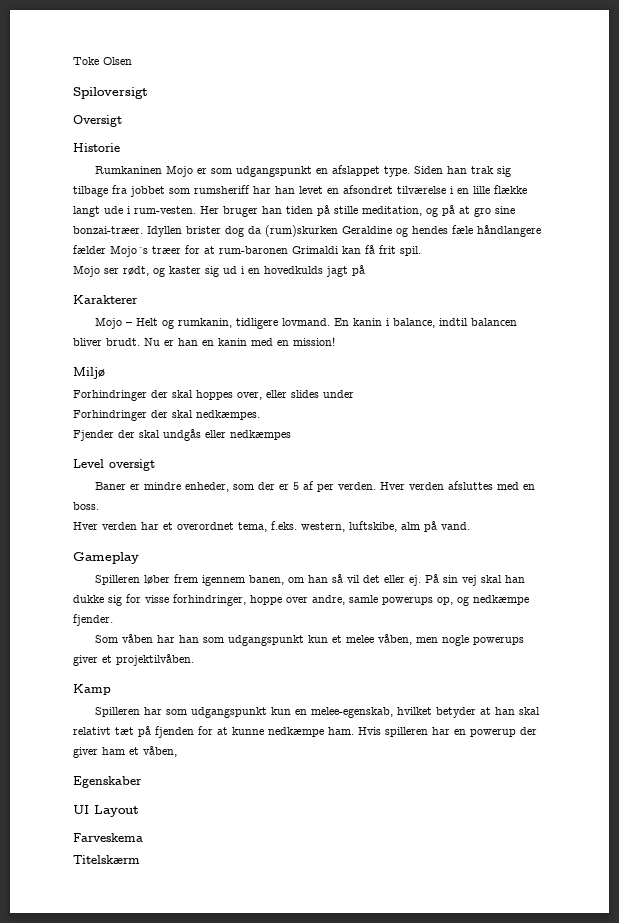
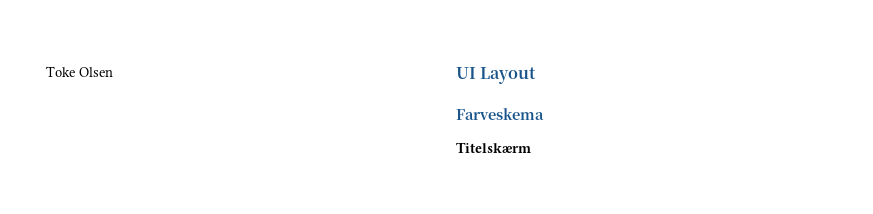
[73,87,148,99] [73,115,122,127] [73,143,120,152] [94,165,511,177] [73,185,527,197] [73,205,515,217] [73,225,541,237] [73,245,421,257] [73,265,365,277] [73,295,138,304] [94,317,517,329] [73,337,335,346] [73,367,105,379] [73,390,354,401] [73,410,260,421] [73,429,291,441] [73,459,155,471] [94,481,535,492] [73,502,99,510] [73,521,470,532] [73,552,139,564] [94,574,525,586] [73,594,529,606] [73,614,113,626] [94,634,524,646] [73,654,194,666] [73,684,111,695] [94,707,540,718] [73,726,537,738] [73,746,177,758] [73,776,142,788] // Spiloversigt // Oversigt // Historie // Rumkaninen Mojo er som udgangspunkt en afslappet type. Siden han trak sig tilbage fra jobbet som rumsheriff har han levet en afsondret tilværelse i en lille flække langt ude i rum-vesten. Her bruger han tiden på stille meditation, og på at gro sine bonzai-træer. Idyllen brister dog da (rum)skurken Geraldine og hendes fæle håndlangere fælder Mojo´s træer for at rum-baronen Grimaldi kan få frit spil. // Mojo ser rødt, og kaster sig ud i en hovedkulds jagt på // Karakterer // Mojo – Helt og rumkanin, tidligere lovmand. En kanin i balance, indtil balancen bliver brudt. Nu er han en kanin med en mission! // Miljø // Forhindringer der skal hoppes over, eller slides under // Forhindringer der skal nedkæmpes. // Fjender der skal undgås eller nedkæmpes // Level oversigt // Baner er mindre enheder, som der er 5 af per verden. Hver verden afsluttes med en boss. // Hver verden har et overordnet tema, f.eks. western, luftskibe, alm på vand. // Gameplay // Spilleren løber frem igennem banen, om han så vil det eller ej. På sin vej skal han dukke sig for visse forhindringer, hoppe over andre, samle powerups op, og nedkæmpe fjender. // Som våben har han som udgangspunkt kun et melee våben, men nogle powerups giver et projektilvåben. // Kamp // Spilleren har som udgangspunkt kun en melee-egenskab, hvilket betyder at han skal relativt tæt på fjenden for at kunne nedkæmpe ham. Hvis spilleren har en powerup der giver ham et våben, // Egenskaber -> (113, 72) none

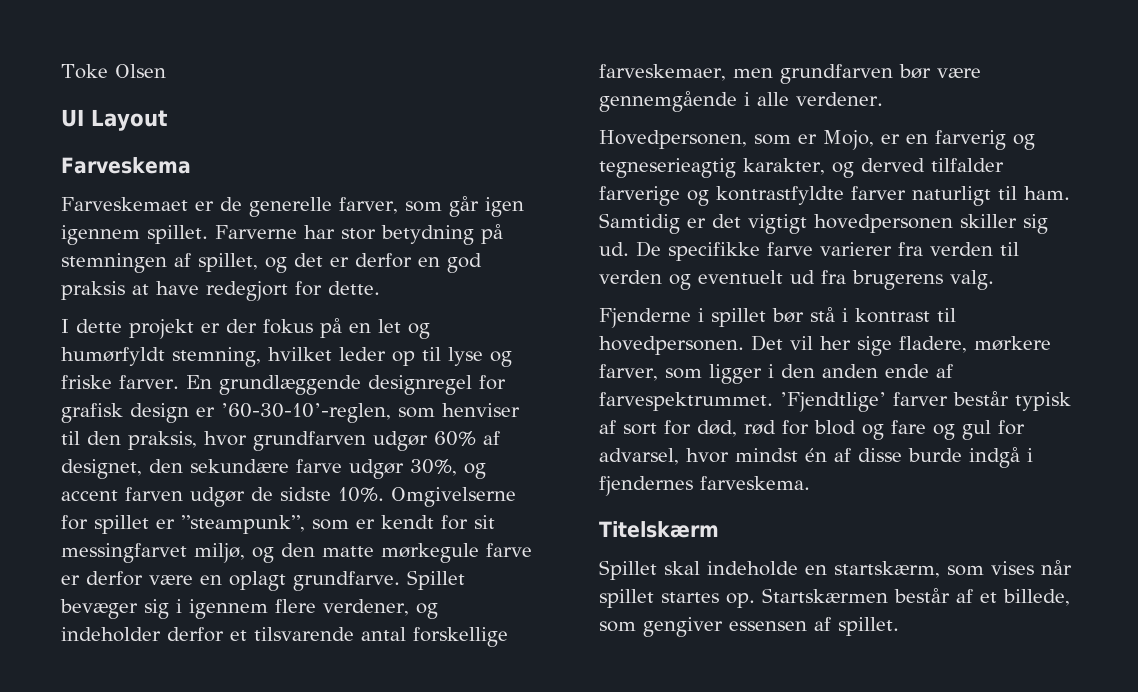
[456,142,531,153] Titelskærm -> [61,196,524,217] [61,224,503,245] [61,253,482,273] [61,281,380,301] [61,318,430,339] [61,347,512,367] [61,375,506,395] [61,403,520,423] [61,431,500,451] [61,459,486,479] [61,487,516,507] [61,515,495,534] [61,543,532,563] [61,570,465,591] [60,599,438,619] [61,627,508,647] [599,64,981,84] [599,91,883,112] [599,130,1035,150] [599,158,1004,178] [599,186,1070,206] [599,213,1048,234] [599,241,1019,261] [599,270,994,290] [599,307,956,328] [599,335,1051,356] [599,364,953,384] [599,391,1071,412] [599,420,1025,440] [599,447,1033,468] [599,476,810,496] [599,521,719,538] [599,560,1072,580] [599,588,1070,608] [599,617,899,637] Farveskemaet er de generelle farver, som går igen igennem spillet. Farverne har stor betydning på stemningen af spillet, og det er derfor en god praksis at have redegjort for dette. // I dette projekt er der fokus på en let og humørfyldt stemning, hvilket leder op til lyse og friske farver. En grundlæggende designregel for grafisk design er ’60-30-10’-reglen, som henviser til den praksis, hvor grundfarven udgør 60% af designet, den sekundære farve udgør 30%, og accent farven udgør de sidste 10%. Omgivelserne for spillet er ”steampunk”, som er kendt for sit messingfarvet miljø, og den matte mørkegule farve er derfor være en oplagt grundfarve. Spillet bevæger sig i igennem flere verdener, og indeholder derfor et tilsvarende antal forskellige farveskemaer, men grundfarven bør være gennemgående i alle verdener. // Hovedpersonen, som er Mojo, er en farverig og tegneserieagtig karakter, og derved tilfalder farverige og kontrastfyldte farver naturligt til ham. Samtidig er det vigtigt hovedpersonen skiller sig ud. De specifikke farve varierer fra verden til verden og eventuelt ud fra brugerens valg. // Fjenderne i spillet bør stå i kontrast til hovedpersonen. Det vil her sige fladere, mørkere farver, som ligger i den anden ende af farvespektrummet. ’Fjendtlige’ farver består typisk af sort for død, rød for blod og fare og gul for advarsel, hvor mindst én af disse burde indgå i fjendernes farveskema. // Titelskærm // Spillet skal indeholde en startskærm, som vises når spillet startes op. Startskærmen består af et billede, som gengiver essensen af spillet.

